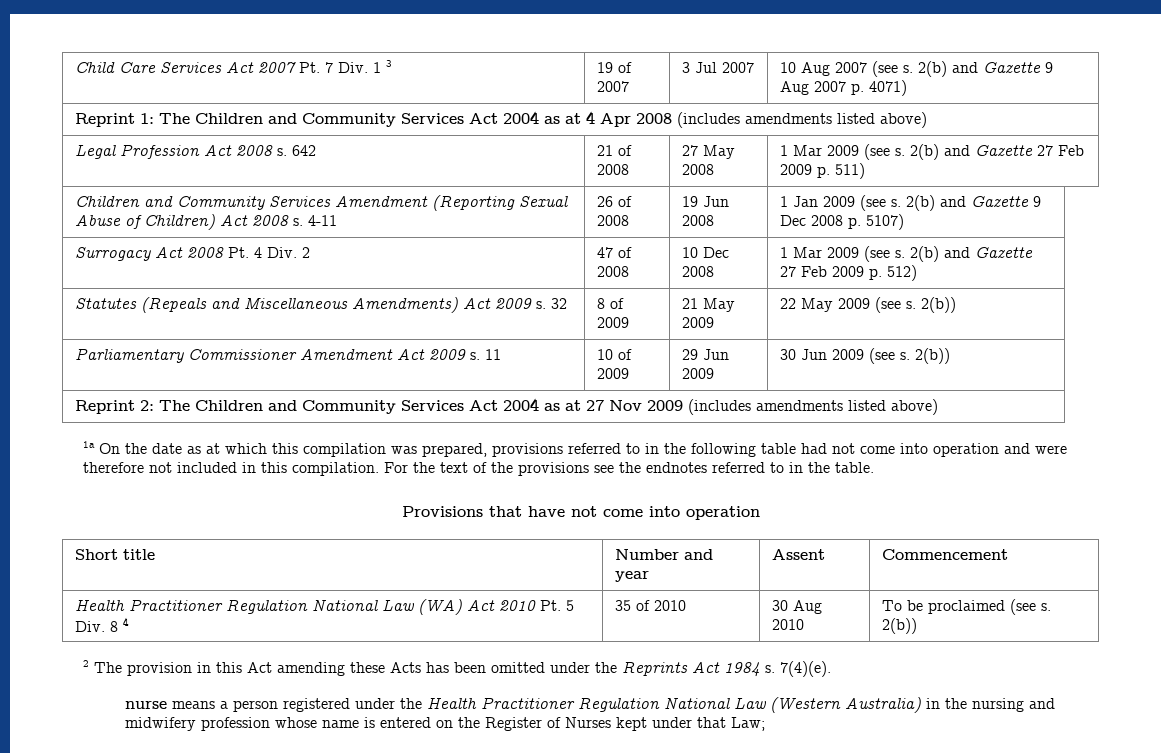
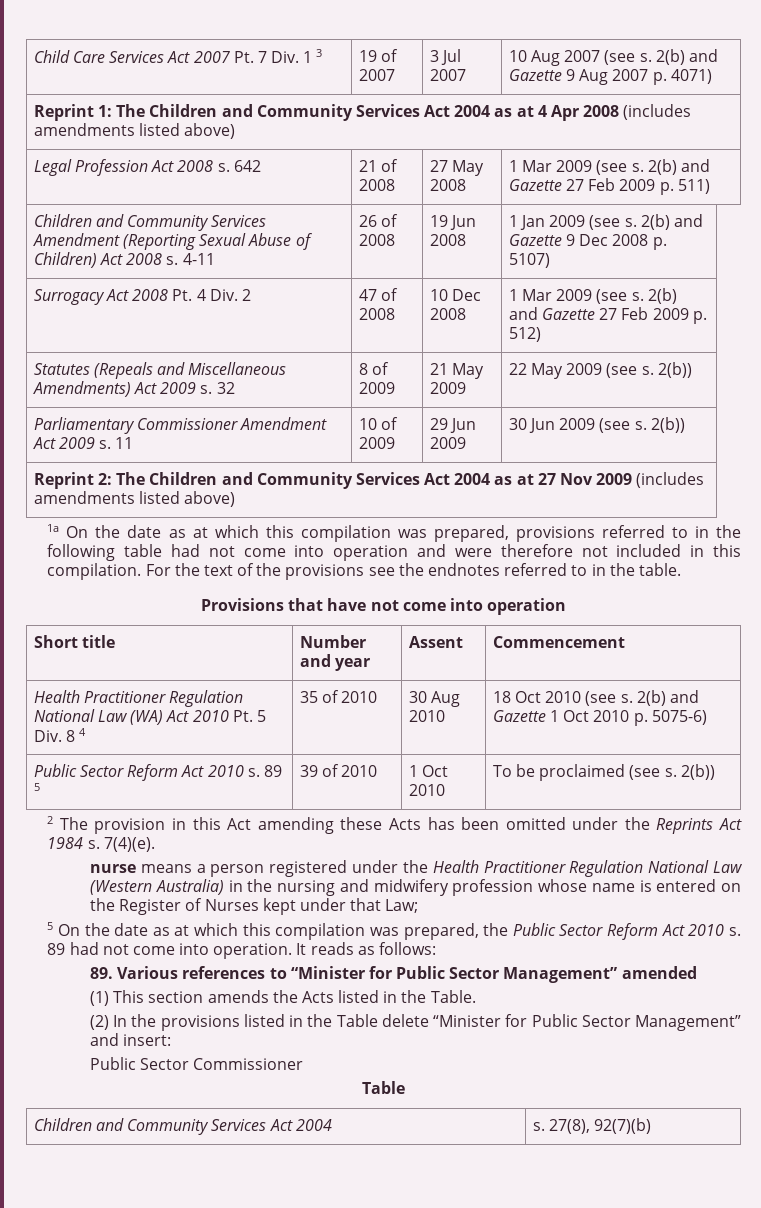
(804, 624) none -> [492,690,699,706] [492,710,707,726] [33,764,282,781] [33,783,40,791] [299,764,378,777] [408,765,448,777] [408,784,445,796] | 18 Oct 2010 (see s. 2(b) and Gazette 1 Oct 2010 p. 5075-6) // Public Sector Reform Act 2010 s. 89 5 | 39 of 2010 | 1 Oct 2010
(765, 724) none -> [47,922,741,940] [47,942,437,959] [90,966,697,983] [90,990,476,1006] [90,1014,741,1031] [90,1033,172,1046] [90,1057,304,1070] [362,1081,406,1094] [33,1118,332,1135] [532,1118,652,1134] // 5 On the date as at which this compilation was prepared, the Public Sector Reform Act 2010 s. 89 had not come into operation. It reads as follows: // 89. Various references to “Minister for Public Sector Management” amended // (1) This section amends the Acts listed in the Table. // (2) In the provisions listed in the Table delete “Minister for Public Sector Management” and insert: // Public Sector Commissioner // Table // Children and Community Services Act 2004 | s. 27(8), 92(7)(b)

